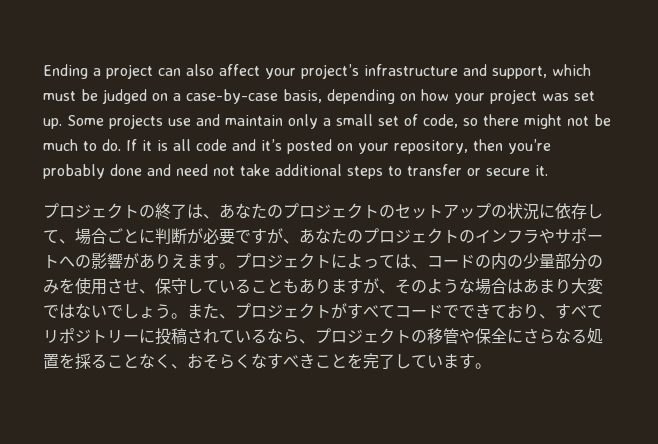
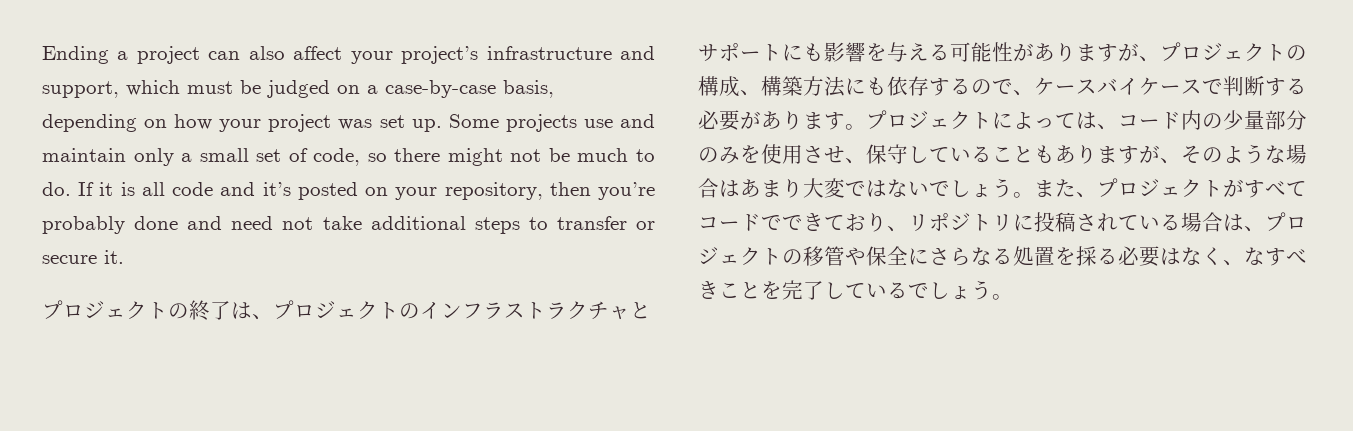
[219,203,603,220] [43,228,363,245] あなたのプロジェクトのセットアップの状況に依存して、場合ごとに判断が必要ですが、あなたの -> (273, 317) none
[539,228,603,244] [43,253,187,269] やサポートへの影響がありえ -> [504,301,651,320] [698,42,1307,62] [698,76,1307,97] [698,110,803,131] ストラクチャとサポートにも影響を与える可能性がありますが、プロジェクトの構成、構築方法にも依存するので、ケースバイケースで判断する必要があり
[475,255,491,268] の -> (1181, 120) none
[555,303,603,319] すべて -> (908, 229) none
[123,334,139,342] ー -> (1013, 222) none
[267,328,299,344] なら -> [1181,212,1244,232] 場合は
[107,353,251,369] ことなく、おそらく -> [1118,246,1244,267] 必要はなく、
[443,353,475,369] ます -> [887,280,992,300] るでしょう

